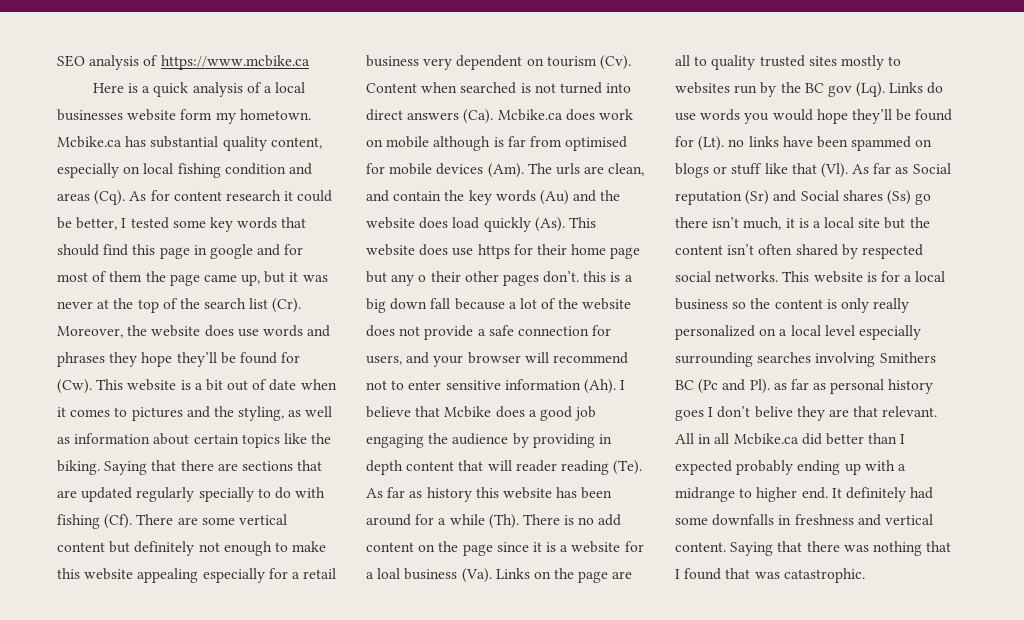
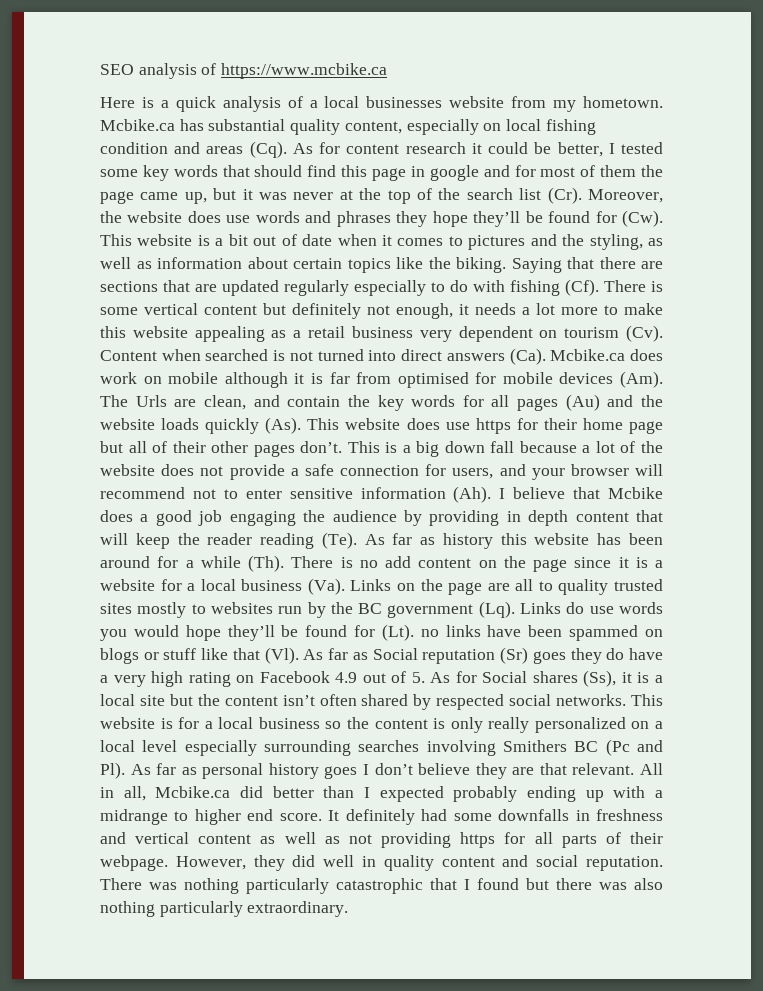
[180,109,213,120] form -> [511,96,547,108] from
[198,487,254,502] specially -> [354,280,426,296] especially
[177,517,198,525] are -> [651,281,663,292] is
[223,541,272,556] enough -> [396,303,598,319] enough, it needs a lot more
[202,568,288,583] especially for -> [271,330,287,338] as
(491, 143) none -> [294,373,305,384] it
[555,163,580,175] urls -> [135,395,167,407] Urls
(536, 196) none -> [462,395,559,411] for all pages
[419,217,480,229] does load -> [161,418,200,430] loads
[391,274,427,286] any o -> [128,441,168,453] all of
[583,271,607,282] this -> [347,441,380,453] This
(512, 465) none -> [135,533,200,549] keep the
[377,568,401,579] loal -> [200,579,236,591] local
[827,85,852,97] gov -> [387,604,474,618] government
[773,190,932,205] [675,217,782,230] and Social shares (Ss) go there isn’t much, -> [532,648,664,664] [100,670,617,687] goes they do have a very high rating on Facebook 4.9 out of 5. As for Social shares (Ss),
[773,383,787,390] as -> [130,764,151,775] As
[754,406,793,418] belive -> [418,763,471,775] believe
[714,433,730,444] all -> [123,786,146,801] all,
[801,487,828,499] end. -> [247,809,322,821] end score.
[675,541,952,556] [675,568,865,583] content. Saying that there was nothing that I found that was catastrophic. -> [198,832,663,848] [100,855,664,871] [100,878,663,894] [100,901,349,917] content as well as not providing https for all parts of their webpage. However, they did well in quality content and social reputation. There was nothing particularly catastrophic that I found but there was also nothing particularly extraordinary.

